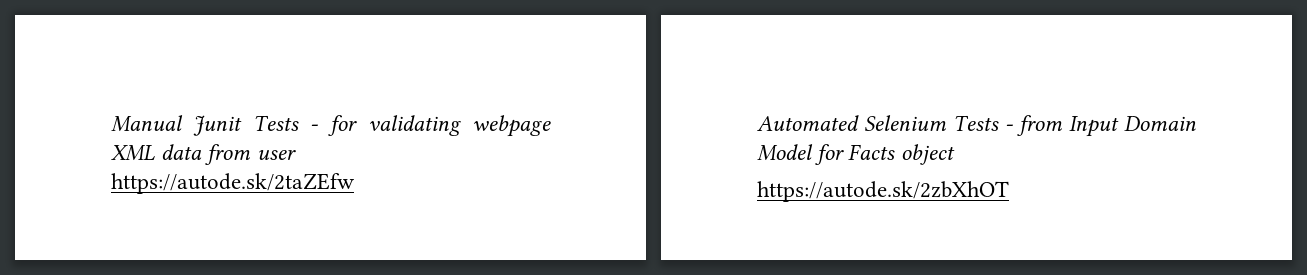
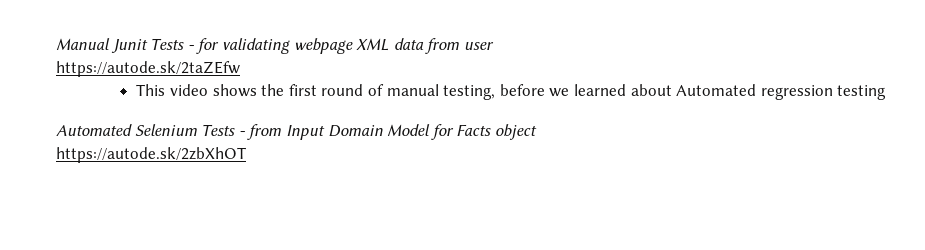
(355, 183) none -> [136,84,887,100] // This video shows the first round of manual testing, before we learned about Automated regression testing

